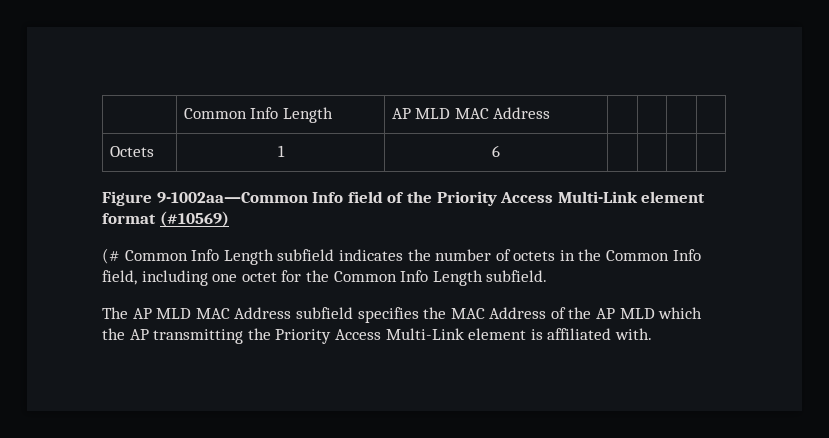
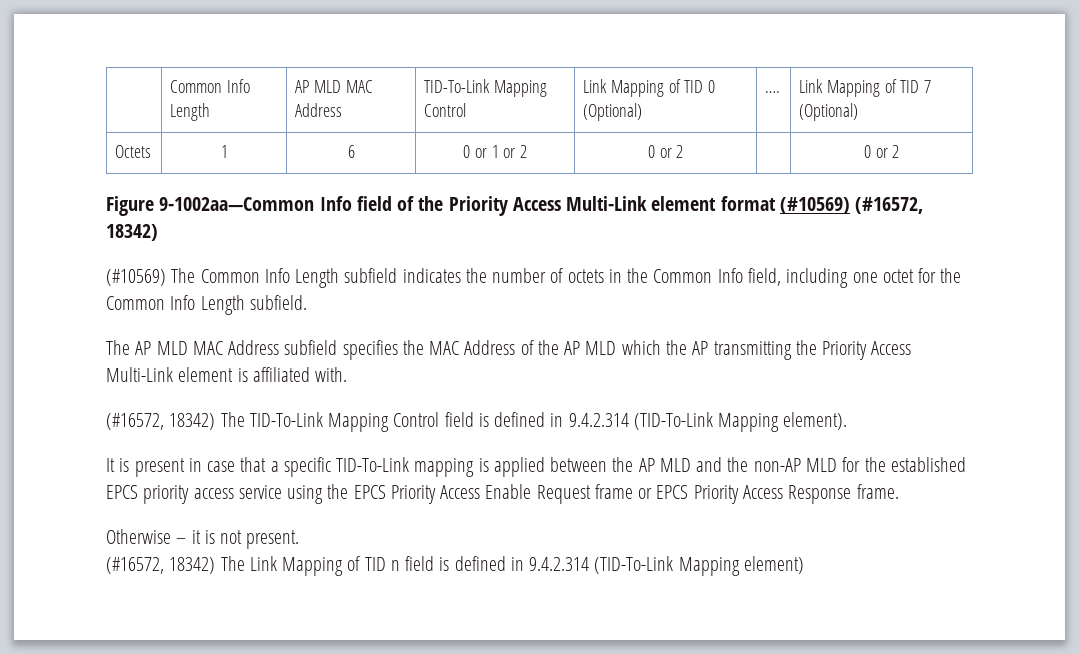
[109,146,154,157] [277,145,285,157] [492,145,500,157] | | | // Octets | 1 | 6 | | | | -> [424,79,547,97] [424,103,467,117] [583,79,715,97] [583,103,643,121] [765,91,781,93] [799,79,931,97] [799,103,859,121] [115,145,152,158] [220,145,228,158] [347,145,355,158] [463,145,527,158] [647,145,684,158] [863,145,900,158] TID-To-Link Mapping Control | Link Mapping of TID 0 (Optional) | …. | Link Mapping of TID 7 (Optional) // Octets | 1 | 6 | 0 or 1 or 2 | 0 or 2 | | 0 or 2
[102,248,120,264] // (# -> [855,197,924,214] [106,224,158,241] [106,268,196,286] (#16572, 18342) // (#10569) The
(652, 334) none -> [106,412,848,432] [106,457,966,477] [106,484,899,504] [106,529,300,549] [106,556,804,576] // (#16572, 18342) The TID-To-Link Mapping Control field is defined in 9.4.2.314 (TID-To-Link Mapping element). // It is present in case that a specific TID-To-Link mapping is applied between the AP MLD and the non-AP MLD for the established EPCS priority access service using the EPCS Priority Access Enable Request frame or EPCS Priority Access Response frame. // Otherwise – it is not present. // (#16572, 18342) The Link Mapping of TID n field is defined in 9.4.2.314 (TID-To-Link Mapping element)

